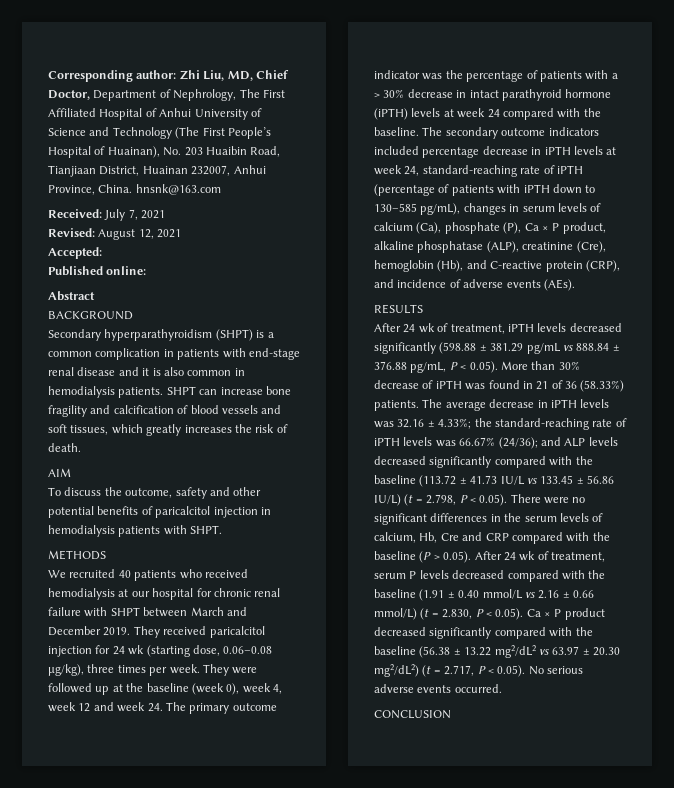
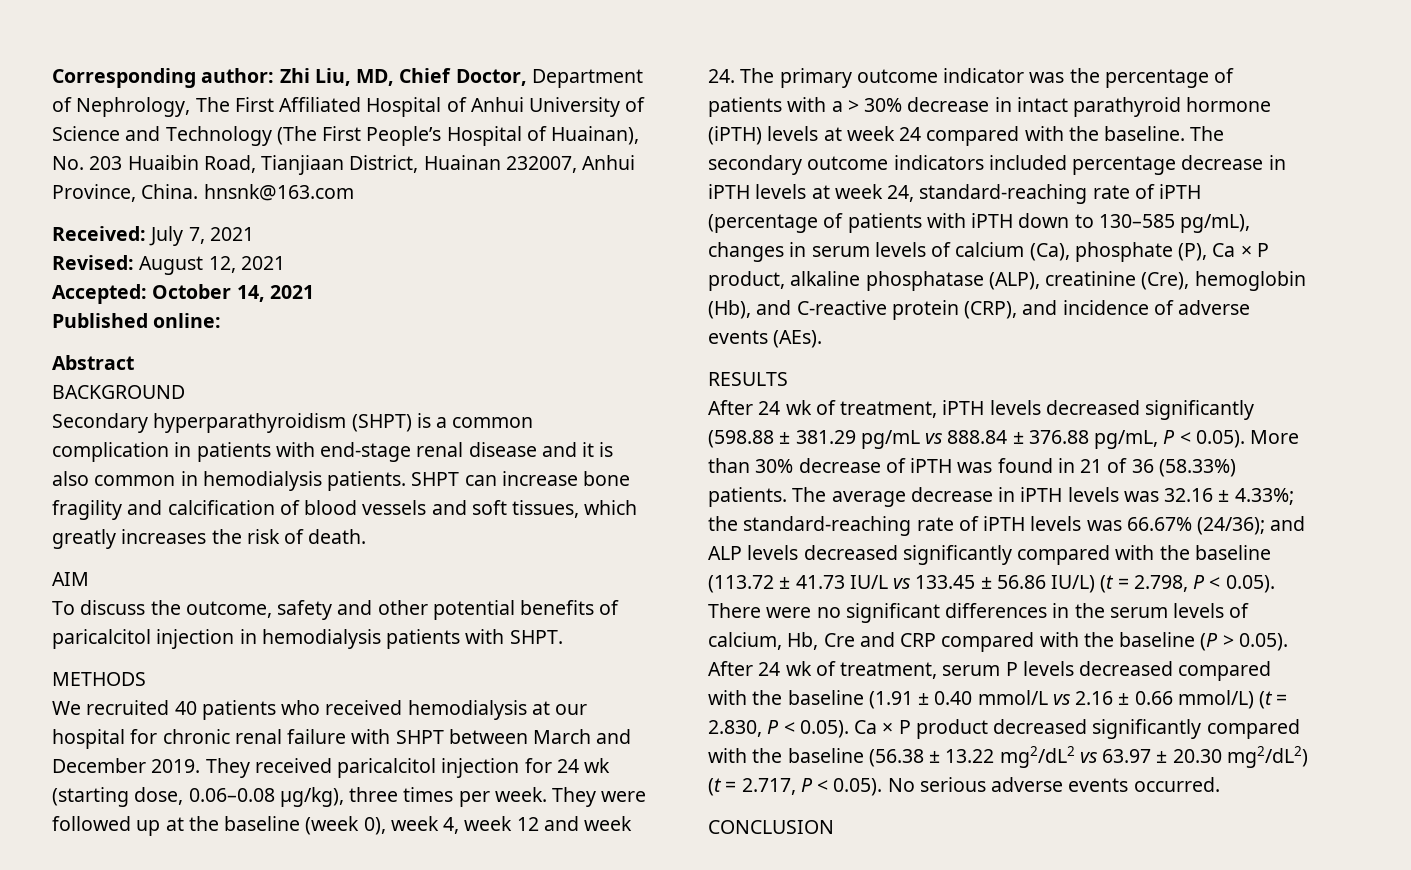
(102, 253) none -> [152,284,314,302] October 14, 2021

